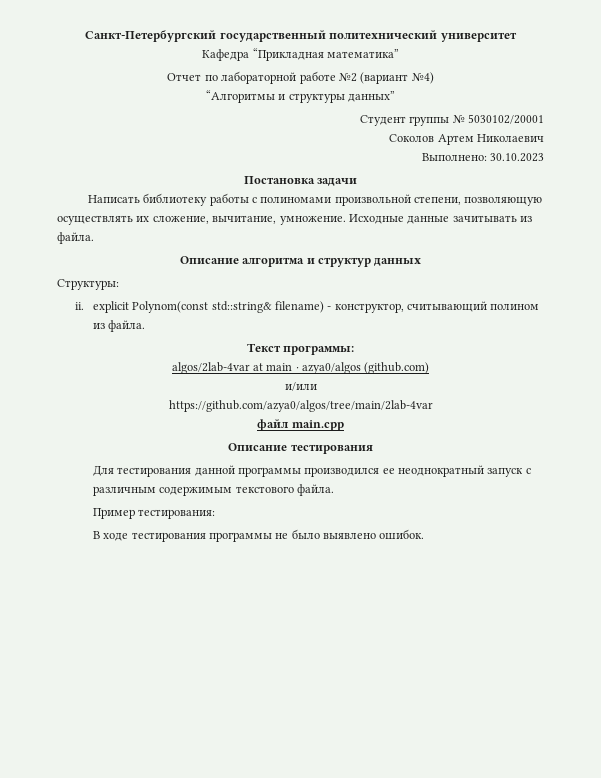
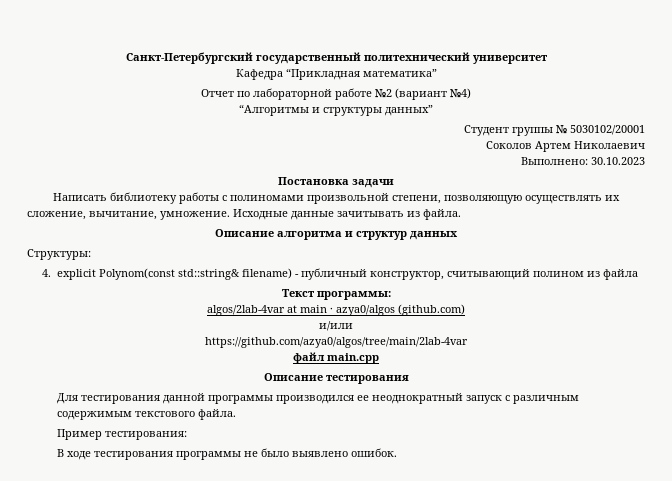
[74,302,84,310] ii. -> [41,269,51,277] 4.
(332, 308) none -> [300,268,367,280] публичный
[108,320,146,332] файла. -> [602,269,638,280] файла

